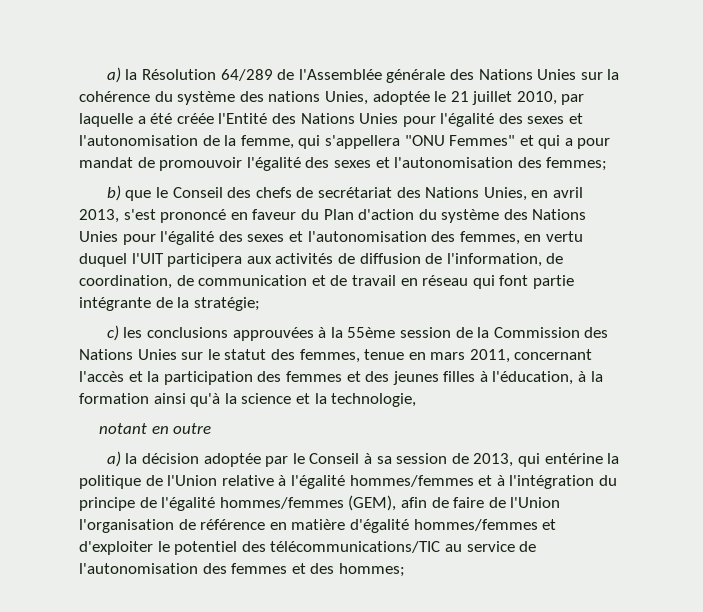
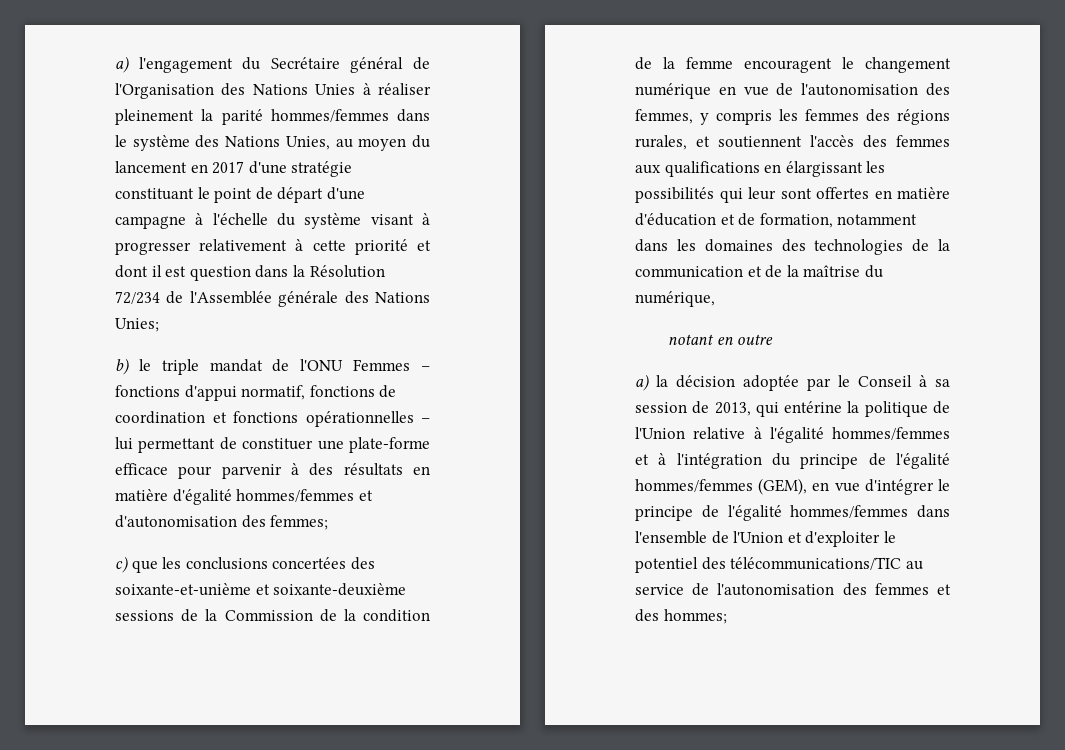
[106,67,121,83] a) -> [115,56,430,73] [115,83,431,99] [115,109,430,125] [115,135,431,151] [115,161,353,177] [115,187,365,203] [115,213,430,229] [115,239,431,255] [115,265,289,281] a) l'engagement du Secrétaire général de l'Organisation des Nations Unies à réaliser pleinement la parité hommes/femmes dans le système des Nations Unies, au moyen du lancement en 2017 d'une stratégie constituant le point de départ d'une campagne à l'échelle du système visant à progresser relativement à cette priorité et dont il est question dans
[220,69,273,81] 64/289 -> [115,291,160,304] 72/234
[537,69,620,80] [79,91,585,105] [79,113,584,127] [79,135,611,149] [79,157,608,171] [106,185,583,201] [79,209,587,223] [79,231,583,245] [79,253,564,267] [79,275,574,289] [79,297,260,311] [106,325,609,341] [79,349,593,363] [79,371,603,385] [79,393,417,407] Unies sur la cohérence du système des nations Unies, adoptée le 21 juillet 2010, par laquelle a été créée l'Entité des Nations Unies pour l'égalité des sexes et l'autonomisation de la femme, qui s'appellera "ONU Femmes" et qui a pour mandat de promouvoir l'égalité des sexes et l'autonomisation des femmes; // b) que le Conseil des chefs de secrétariat des Nations Unies, en avril 2013, s'est prononcé en faveur du Plan d'action du système des Nations Unies pour l'égalité des sexes et l'autonomisation des femmes, en vertu duquel l'UIT participera aux activités de diffusion de l'information, de coordination, de communication et de travail en réseau qui font partie intégrante de la stratégie; // c) les conclusions approuvées à la 55ème session de la Commission des Nations Unies sur le statut des femmes, tenue en mars 2011, concernant l'accès et la participation des femmes et des jeunes filles à l'éducation, à la formation ainsi qu'à la science et la technologie, -> [115,318,159,332] [115,358,430,375] [115,385,397,401] [115,411,430,427] [115,437,430,453] [115,463,430,479] [115,489,373,505] [115,515,329,530] [115,556,375,573] [115,583,407,596] [115,609,430,622] [635,57,951,73] [635,83,950,99] [635,109,950,125] [635,135,950,150] [635,161,886,177] [635,187,950,203] [635,213,918,228] [635,239,950,255] [635,265,883,278] [635,291,715,307] Unies; // b) le triple mandat de l'ONU Femmes – fonctions d'appui normatif, fonctions de coordination et fonctions opérationnelles – lui permettant de constituer une plate-forme efficace pour parvenir à des résultats en matière d'égalité hommes/femmes et d'autonomisation des femmes; // c) que les conclusions concertées des soixante-et-unième et soixante-deuxième sessions de la Commission de la condition de la femme encouragent le changement numérique en vue de l'autonomisation des femmes, y compris les femmes des régions rurales, et soutiennent l'accès des femmes aux qualifications en élargissant les possibilités qui leur sont offertes en matière d'éducation et de formation, notamment dans les domaines des technologies de la communication et de la maîtrise du numérique,
[400,497,561,508] [79,519,538,533] afin de faire de l'Union l'organisation de référence en matière d'égalité hommes/femmes -> [812,479,950,495] [635,505,950,521] [635,531,784,544] en vue d'intégrer le principe de l'égalité hommes/femmes dans l'ensemble de l'Union

